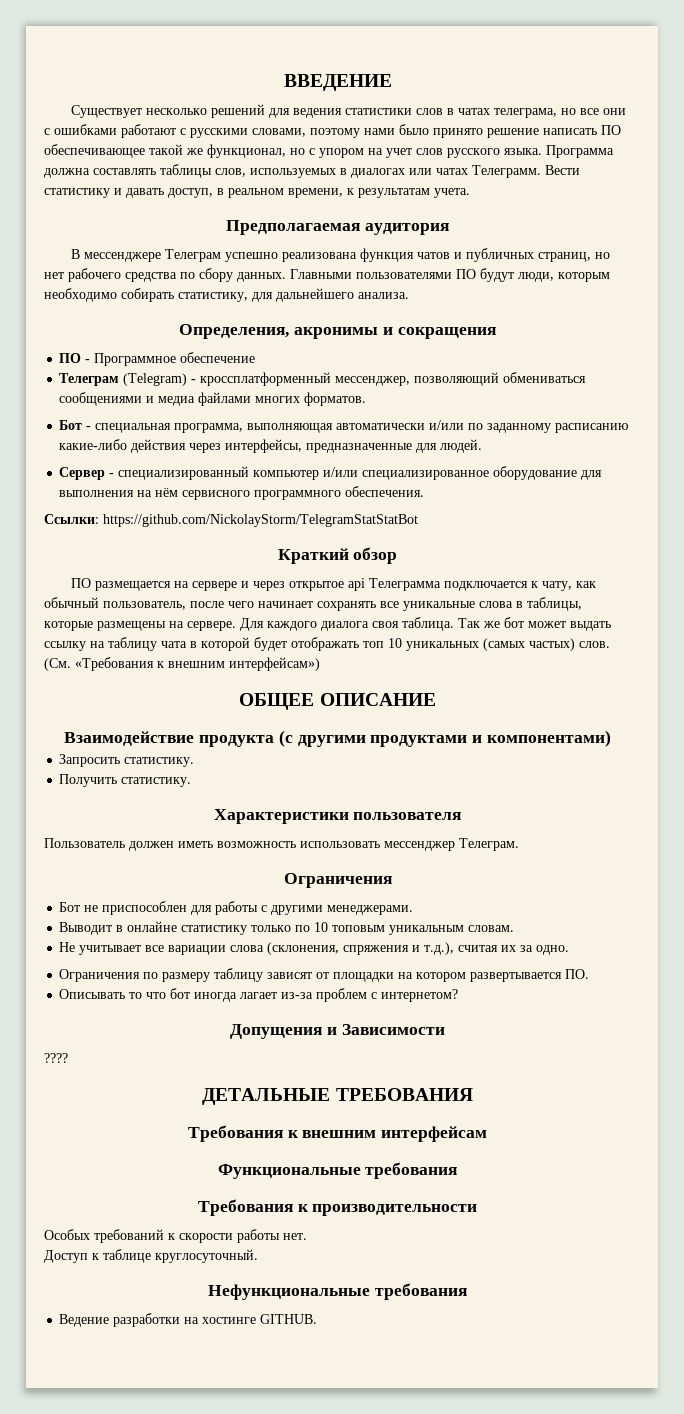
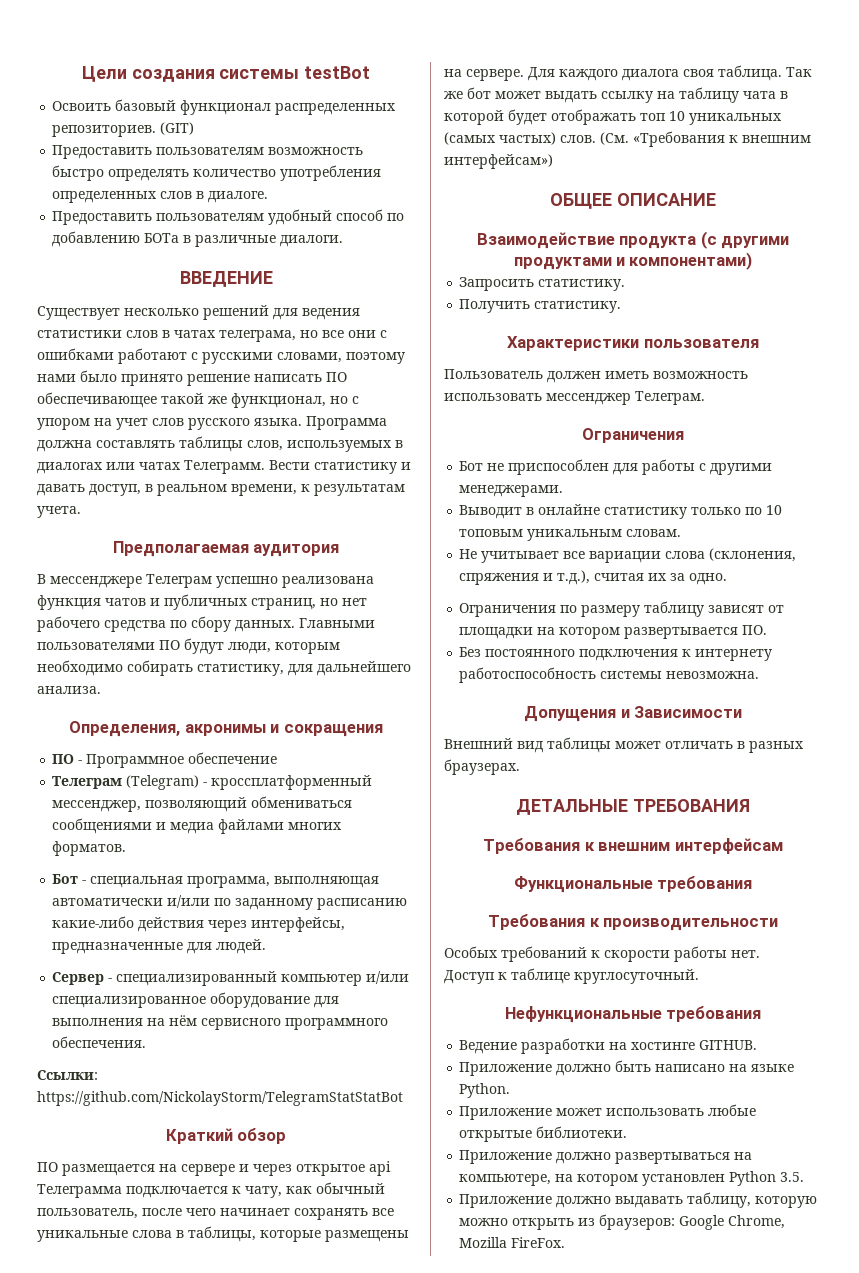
(283, 82) none -> [81,66,371,82] [52,99,397,115] [52,122,195,137] [52,145,364,159] [52,165,382,181] [52,191,269,203] [52,209,405,225] [52,231,344,247] Цели создания системы testBot // Освоить базовый функционал распределенных репозиториев. (GIT) // Предоставить пользователям возможность быстро определять количество употребления определенных слов в диалоге. // Предоставить пользователям удобный способ по добавлению БОТа в различные диалоги. //
[59,988,459,1002] [230,1024,445,1039] [44,1053,68,1063] Описывать то что бот иногда лагает из-за проблем с интернетом? // Допущения и Зависимости // ???? -> [459,647,773,661] [459,667,760,683] [524,706,742,722] [444,737,804,753] [444,759,520,775] Без постоянного подключения к интернету работоспособность системы невозможна. // Допущения и Зависимости // Внешний вид таблицы может отличать в разных браузерах.
(318, 1319) none -> [459,1060,795,1076] [459,1083,511,1098] [459,1104,757,1120] [459,1126,628,1142] [459,1150,753,1164] [459,1171,805,1186] [459,1192,818,1208] [459,1214,786,1230] [459,1237,566,1248] // Приложение должно быть написано на языке Python. // Приложение может использовать любые открытые библиотеки. // Приложение должно развертываться на компьютере, на котором установлен Python 3.5. // Приложение должно выдавать таблицу, которую можно открыть из браузеров: Google Chrome, Mozilla FireFox.

